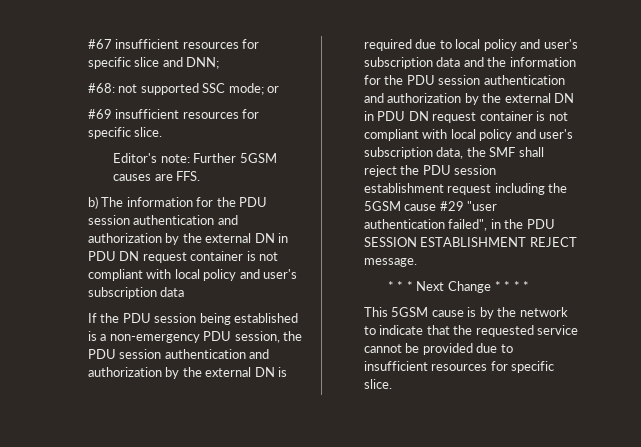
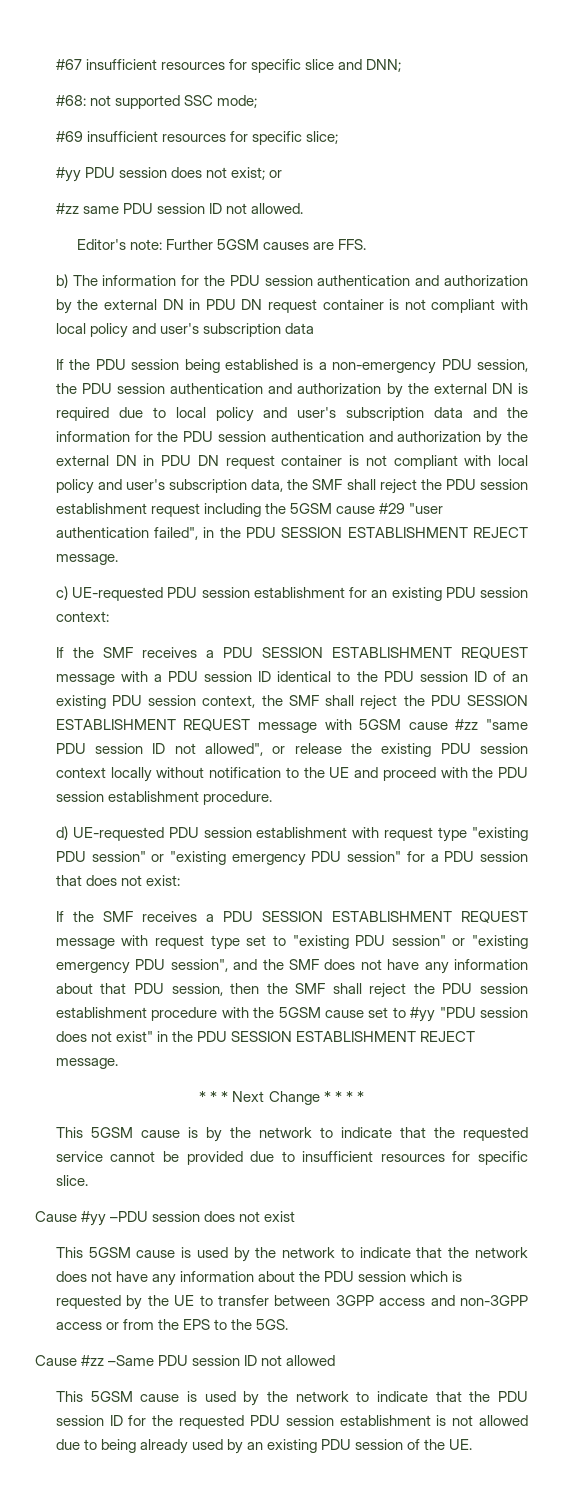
[267,86,280,93] or -> (258, 101) none
[134,127,163,137] slice. -> [306,131,339,144] [55,167,283,182] [55,203,304,214] slice; // #yy PDU session does not exist; or // #zz same PDU session ID not allowed.
(417, 262) none -> [55,586,528,601] [55,611,109,622] [55,647,528,659] [55,671,529,685] [55,695,528,710] [55,719,528,733] [55,743,528,757] [55,767,528,782] [55,791,272,805] [55,826,528,842] [55,851,528,866] [55,875,180,886] [55,911,528,923] [55,935,528,950] [55,959,529,974] [55,983,529,998] [55,1007,529,1022] [55,1031,476,1042] [55,1058,118,1069] // c) UE-requested PDU session establishment for an existing PDU session context: // If the SMF receives a PDU SESSION ESTABLISHMENT REQUEST message with a PDU session ID identical to the PDU session ID of an existing PDU session context, the SMF shall reject the PDU SESSION ESTABLISHMENT REQUEST message with 5GSM cause #zz "same PDU session ID not allowed", or release the existing PDU session context locally without notification to the UE and proceed with the PDU session establishment procedure. // d) UE-requested PDU session establishment with request type "existing PDU session" or "existing emergency PDU session" for a PDU session that does not exist: // If the SMF receives a PDU SESSION ESTABLISHMENT REQUEST message with request type set to "existing PDU session" or "existing emergency PDU session", and the SMF does not have any information about that PDU session, then the SMF shall reject the PDU session establishment procedure with the 5GSM cause set to #yy "PDU session does not exist" in the PDU SESSION ESTABLISHMENT REJECT message.
(392, 384) none -> [35,1211,296,1226] [55,1247,528,1262] [55,1271,463,1286] [55,1295,529,1310] [55,1319,289,1330] [35,1355,336,1366] [55,1391,528,1406] [55,1415,528,1429] [55,1439,473,1454] // Cause #yy –PDU session does not exist // This 5GSM cause is used by the network to indicate that the network does not have any information about the PDU session which is requested by the UE to transfer between 3GPP access and non-3GPP access or from the EPS to the 5GS. // Cause #zz –Same PDU session ID not allowed // This 5GSM cause is used by the network to indicate that the PDU session ID for the requested PDU session establishment is not allowed due to being already used by an existing PDU session of the UE.

